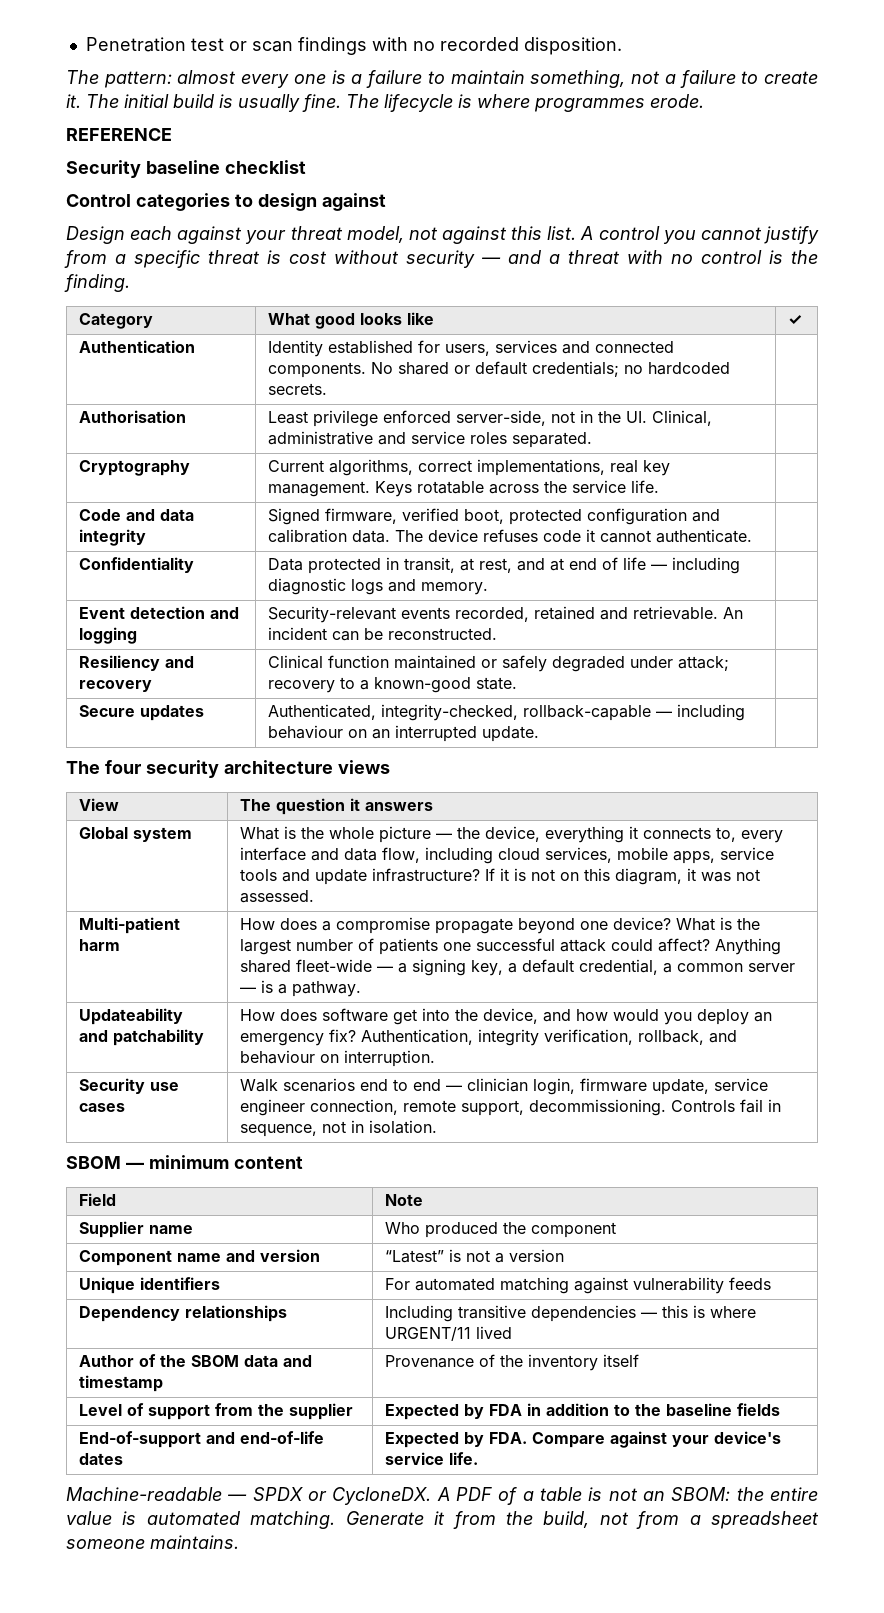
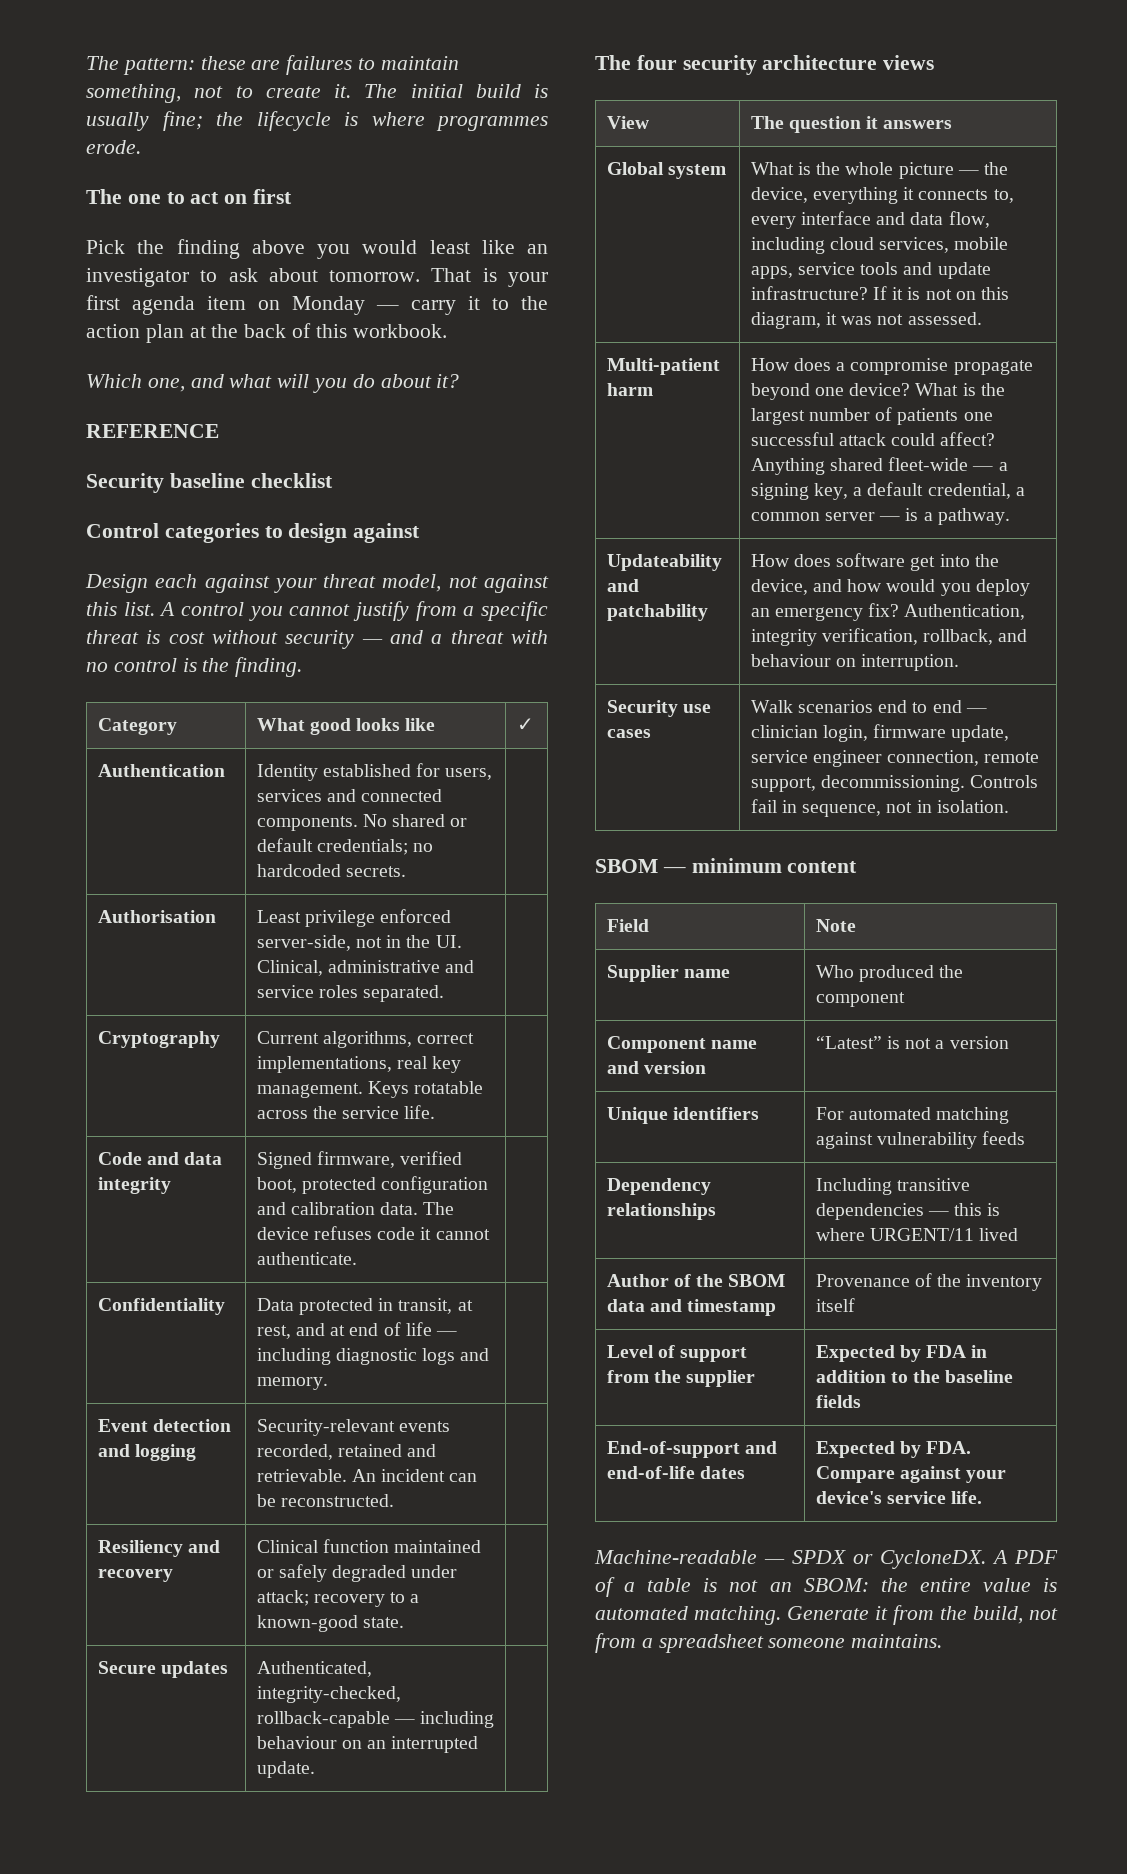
[85,37,622,55] [66,70,423,88] Penetration test or scan findings with no recorded disposition. // The pattern: almost every one is a failure -> [86,55,353,75] The pattern: these are failures
[664,70,736,88] a failure -> (224, 92) none
[302,94,379,112] fine. The -> [162,111,243,131] fine; the
(704, 101) none -> [86,189,293,204] [86,239,548,259] [86,268,548,287] [86,295,548,315] [86,323,447,343] [86,374,460,393] // The one to act on first // Pick the finding above you would least like an investigator to ask about tomorrow. That is your first agenda item on Monday — carry it to the action plan at the back of this workbook. // Which one, and what will you do about it?

